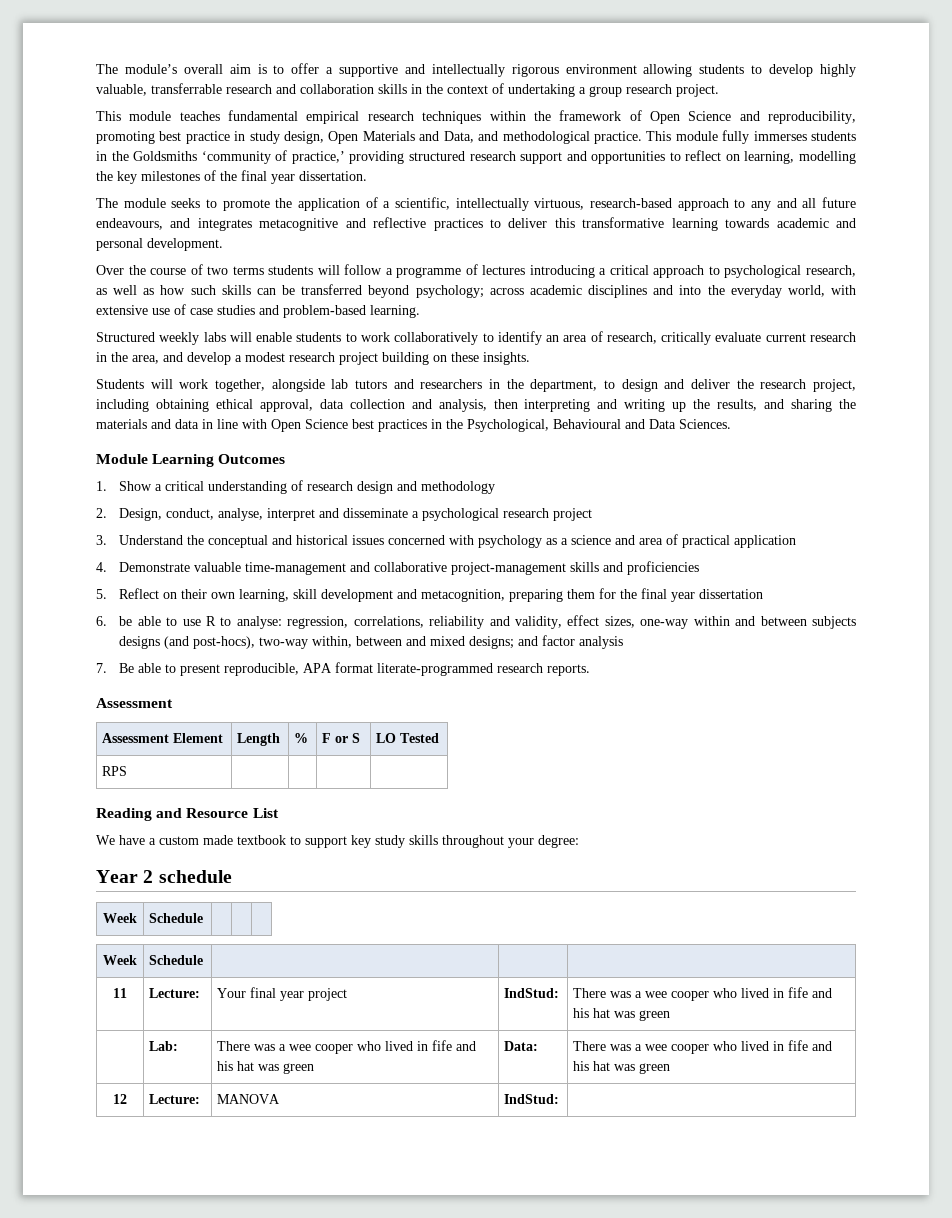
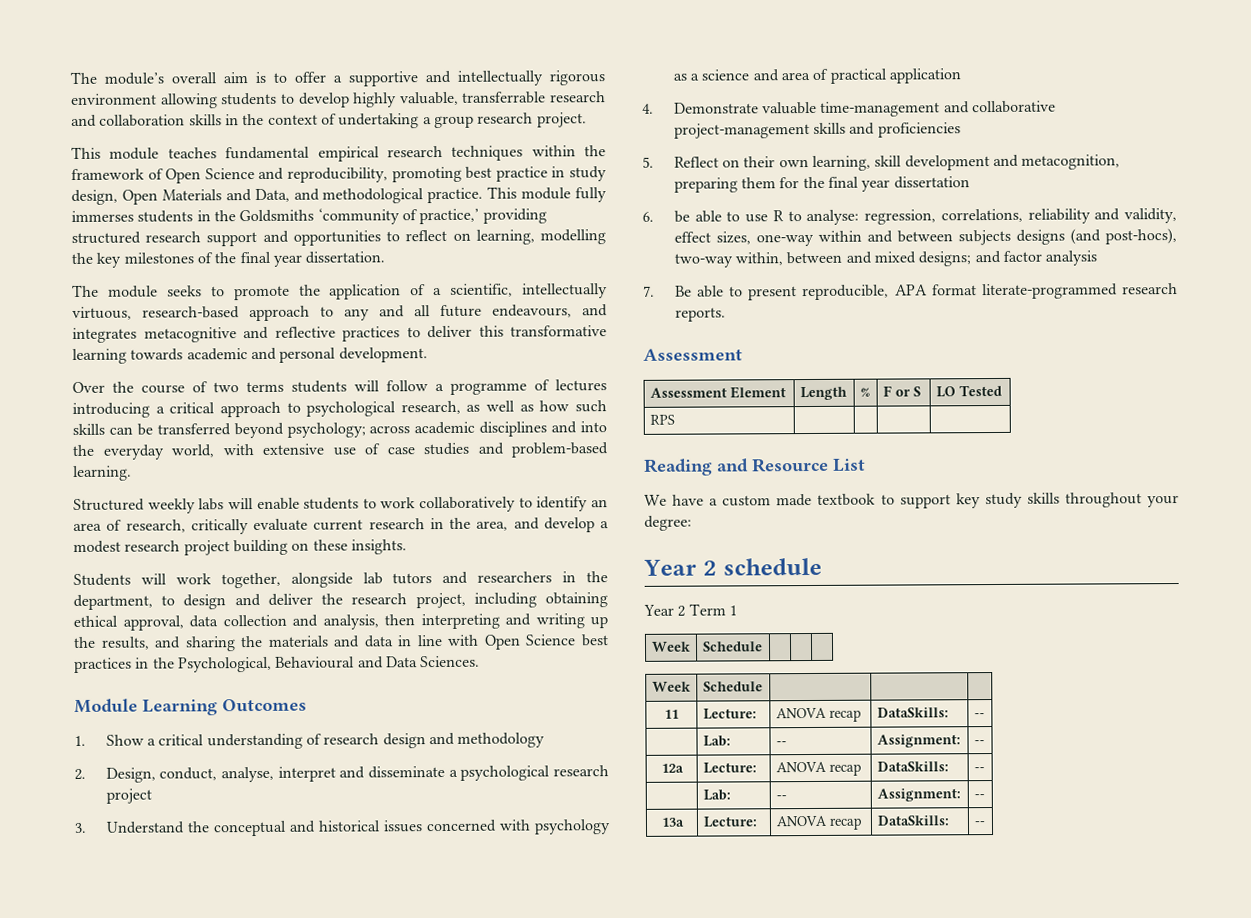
(232, 876) none -> [643,603,737,617] // Year 2 Term 1
[217,987,348,1001] [504,988,560,998] [573,987,833,1001] [573,1008,671,1021] [149,1041,179,1051] [217,1040,477,1054] [217,1061,315,1074] [504,1041,539,1051] [573,1040,833,1054] [573,1061,671,1074] [113,1094,127,1104] [149,1094,201,1104] [217,1094,281,1104] [504,1094,560,1104] Your final year project | IndStud: | There was a wee cooper who lived in fife and his hat was green // | Lab: | There was a wee cooper who lived in fife and his hat was green | Data: | There was a wee cooper who lived in fife and his hat was green // 12 | Lecture: | MANOVA | IndStud: | -> [775,707,862,722] [876,707,949,718] [973,713,985,718] [702,735,731,747] [775,741,787,746] [876,734,961,748] [973,740,985,745] [660,763,684,773] [702,762,757,774] [775,761,862,776] [876,761,949,772] [973,767,985,772] [702,789,731,801] [775,795,787,800] [876,788,961,802] [973,794,985,799] [660,817,684,827] [702,816,757,828] [775,815,863,830] [876,815,949,826] [973,821,985,826] ANOVA recap | DataSkills: | -- // | Lab: | -- | Assignment: | -- // 12a | Lecture: | ANOVA recap | DataSkills: | -- // | Lab: | -- | Assignment: | -- // 13a | Lecture: | ANOVA recap | DataSkills: | --

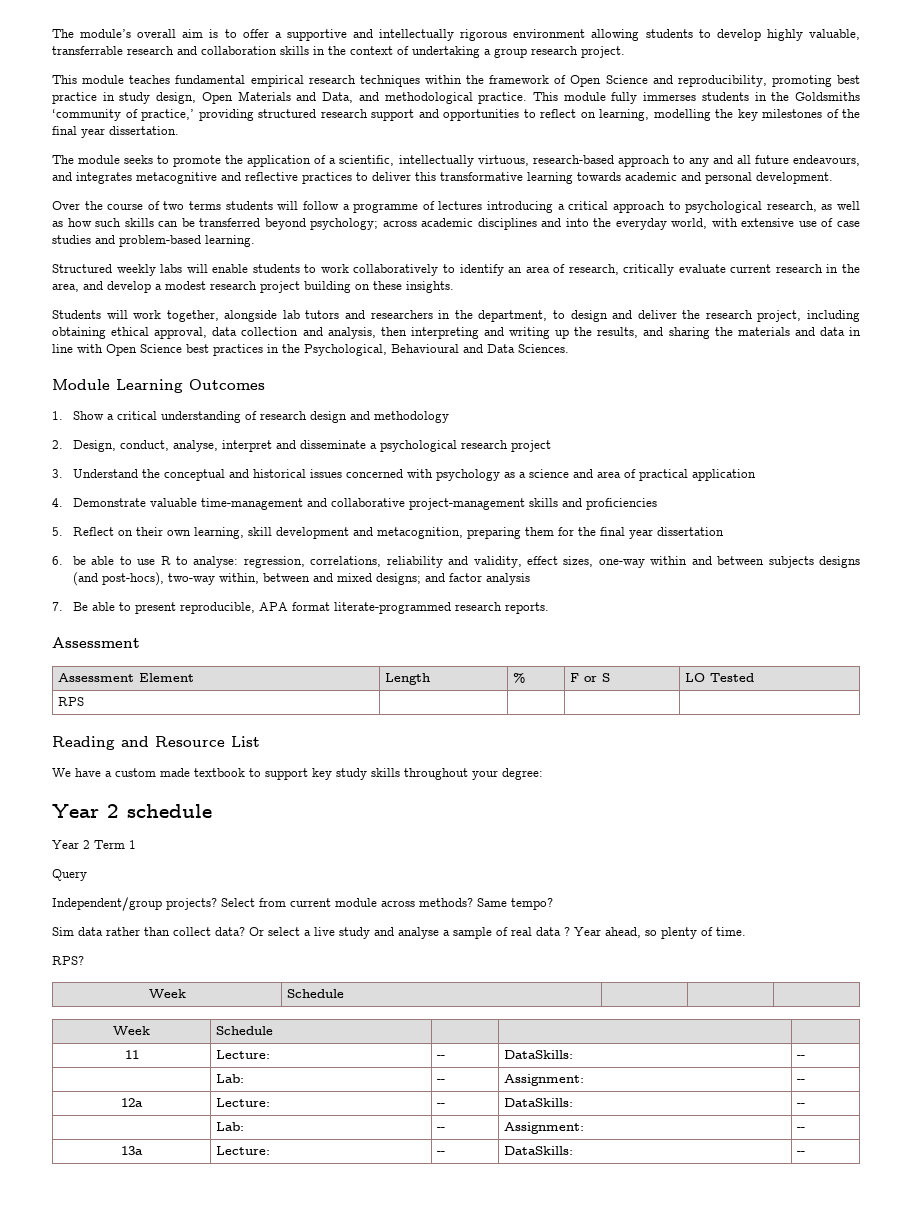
(737, 610) none -> [52,869,87,881] [52,897,553,911] [52,927,746,939] [52,956,84,965] // Query // Independent/group projects? Select from current module across methods? Same tempo? // Sim data rather than collect data? Or select a live study and analyse a sample of real data ? Year ahead, so plenty of time. // RPS?
[775,707,862,722] ANOVA recap -> [437,1055,446,1059] --
[775,761,862,776] ANOVA recap -> [437,1103,446,1107] --
[775,815,863,830] ANOVA recap -> [437,1151,446,1155] --

